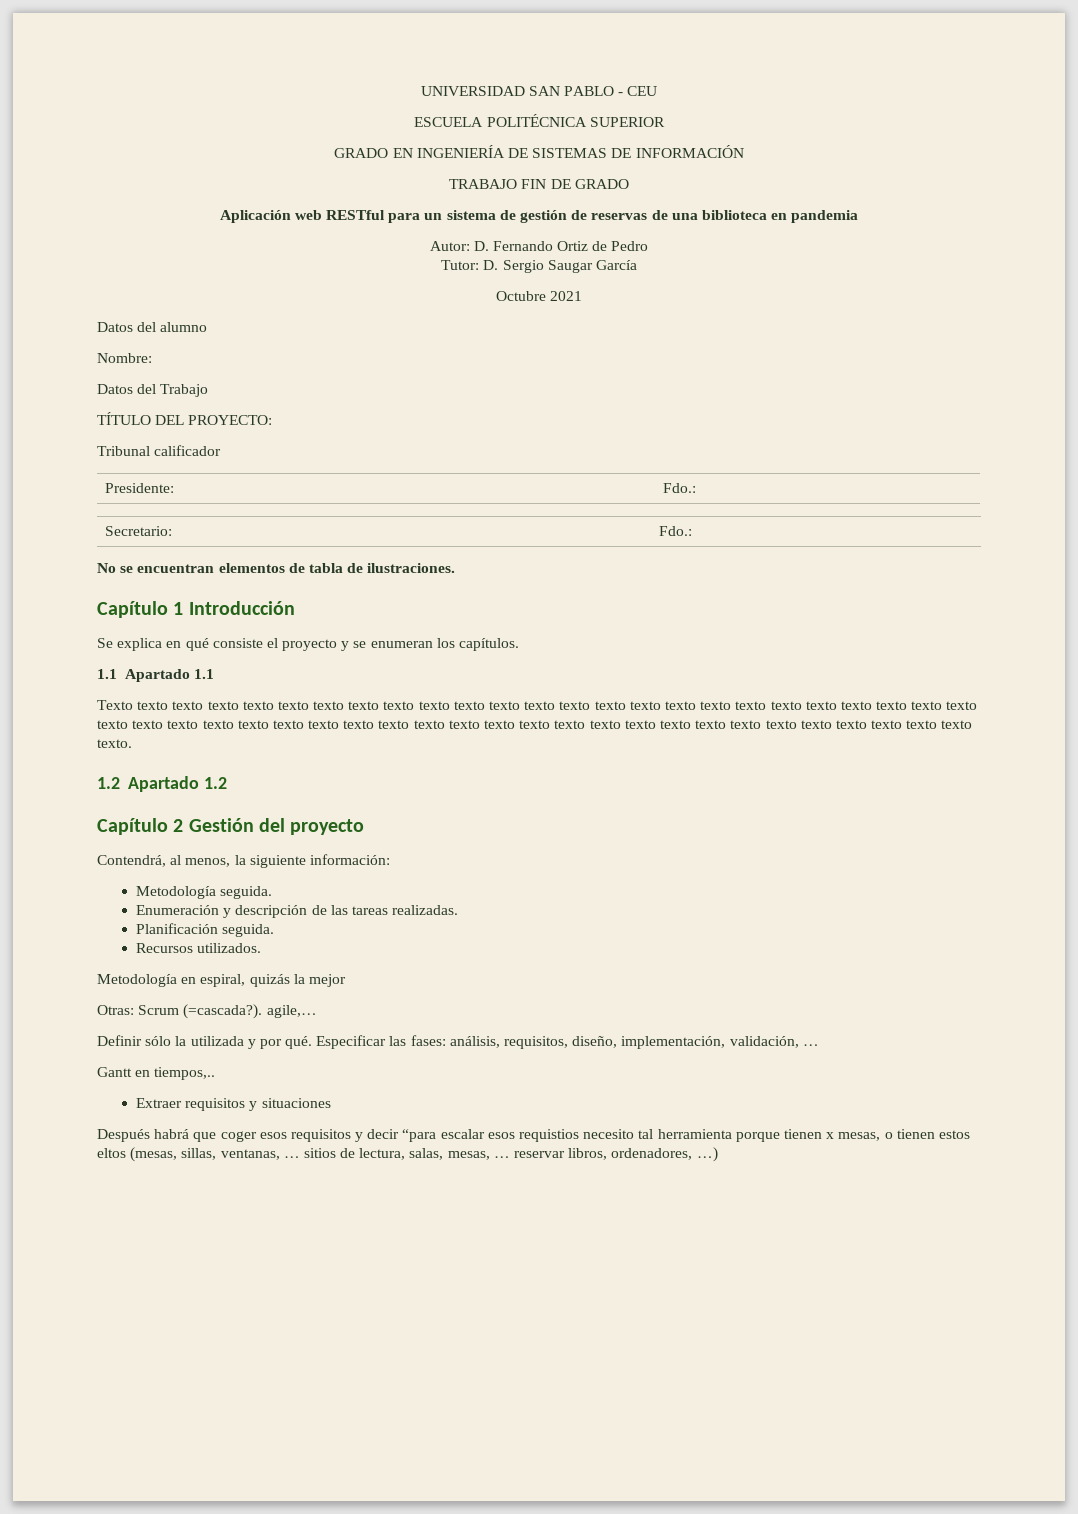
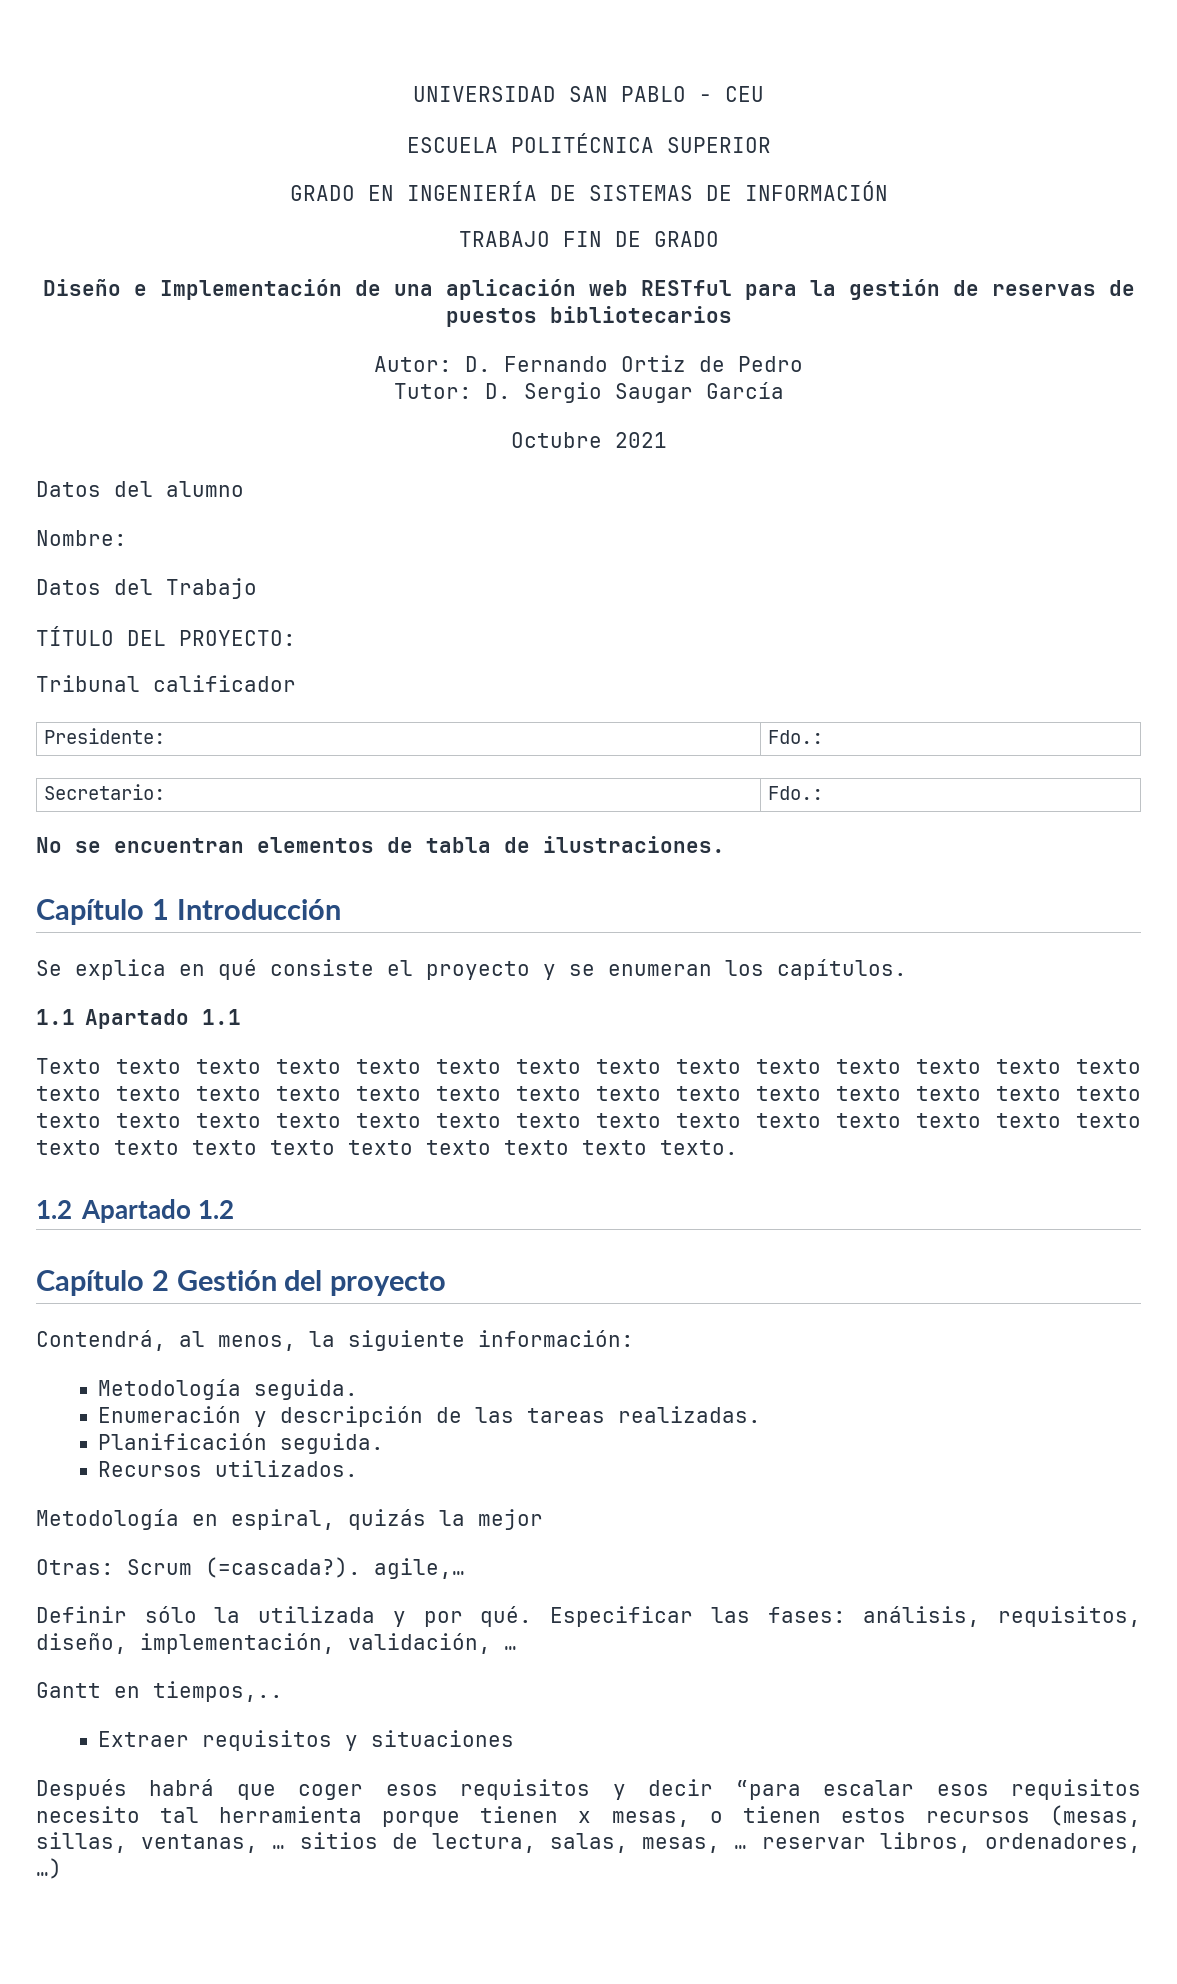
[219,210,859,223] Aplicación web RESTful para un sistema de gestión de reservas de una biblioteca en pandemia -> [42,279,1135,300] [445,306,732,327] Diseño e Implementación de una aplicación web RESTful para la gestión de reservas de puestos bibliotecarios
[519,1129,580,1142] requistios -> [1011,1779,1142,1800] requisitos
[97,1148,126,1158] eltos -> [925,1811,1030,1823] recursos

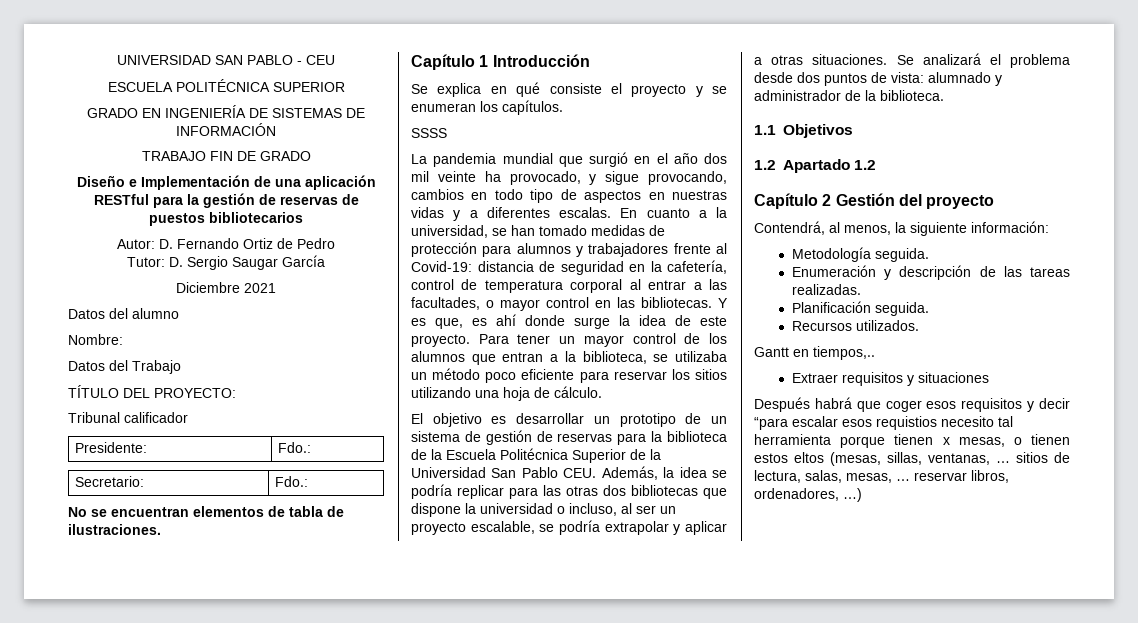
[588,280,628,296] web -> (376, 182) none
[510,432,602,448] Octubre -> [176,282,240,293] Diciembre
[36,1009,242,1029] [36,1058,1141,1074] [36,1086,1141,1101] [36,1113,1141,1128] [36,1140,738,1155] 1.1 Apartado 1.1 // Texto texto texto texto texto texto texto texto texto texto texto texto texto texto texto texto texto texto texto texto texto texto texto texto texto texto texto texto texto texto texto texto texto texto texto texto texto texto texto texto texto texto texto texto texto texto texto texto texto texto texto. -> [411,128,447,138] [411,152,727,167] [411,171,727,185] [411,189,727,203] [411,207,727,221] [411,225,665,238] [411,242,727,257] [411,260,727,275] [411,279,727,293] [411,297,728,311] [411,314,727,329] [411,333,727,347] [411,351,727,365] [411,368,727,383] [411,386,602,401] [411,413,727,427] [411,430,727,445] [411,448,661,463] [411,466,727,480] [411,484,727,499] [411,503,676,517] [411,520,727,535] [754,53,1070,68] [754,72,1002,86] [754,90,944,101] [754,124,853,138] SSSS // La pandemia mundial que surgió en el año dos mil veinte ha provocado, y sigue provocando, cambios en todo tipo de aspectos en nuestras vidas y a diferentes escalas. En cuanto a la universidad, se han tomado medidas de protección para alumnos y trabajadores frente al Covid-19: distancia de seguridad en la cafetería, control de temperatura corporal al entrar a las facultades, o mayor control en las bibliotecas. Y es que, es ahí donde surge la idea de este proyecto. Para tener un mayor control de los alumnos que entran a la biblioteca, se utilizaba un método poco eficiente para reservar los sitios utilizando una hoja de cálculo. // El objetivo es desarrollar un prototipo de un sistema de gestión de reservas para la biblioteca de la Escuela Politécnica Superior de la Universidad San Pablo CEU. Además, la idea se podría replicar para las otras dos bibliotecas que dispone la universidad o incluso, al ser un proyecto escalable, se podría extrapolar y aplicar a otras situaciones. Se analizará el problema desde dos puntos de vista: alumnado y administrador de la biblioteca. // 1.1 Objetivos
[36,1509,543,1530] [36,1557,465,1579] [36,1606,1141,1627] [36,1632,517,1654] // Metodología en espiral, quizás la mejor // Otras: Scrum (=cascada?). agile,… // Definir sólo la utilizada y por qué. Especificar las fases: análisis, requisitos, diseño, implementación, validación, … -> (919, 325) none
[1011,1779,1142,1800] requisitos -> [876,416,937,430] requistios
[925,1811,1030,1823] recursos -> [794,452,824,463] eltos

